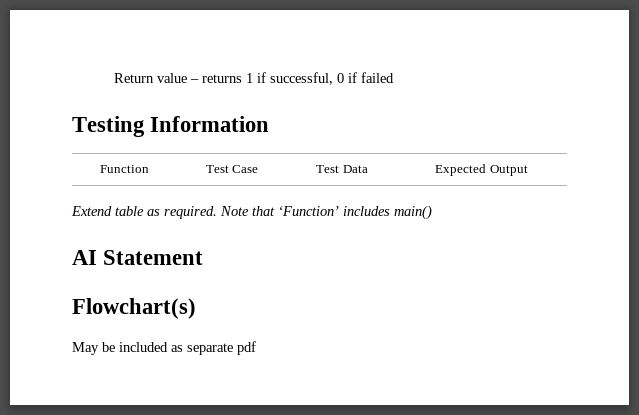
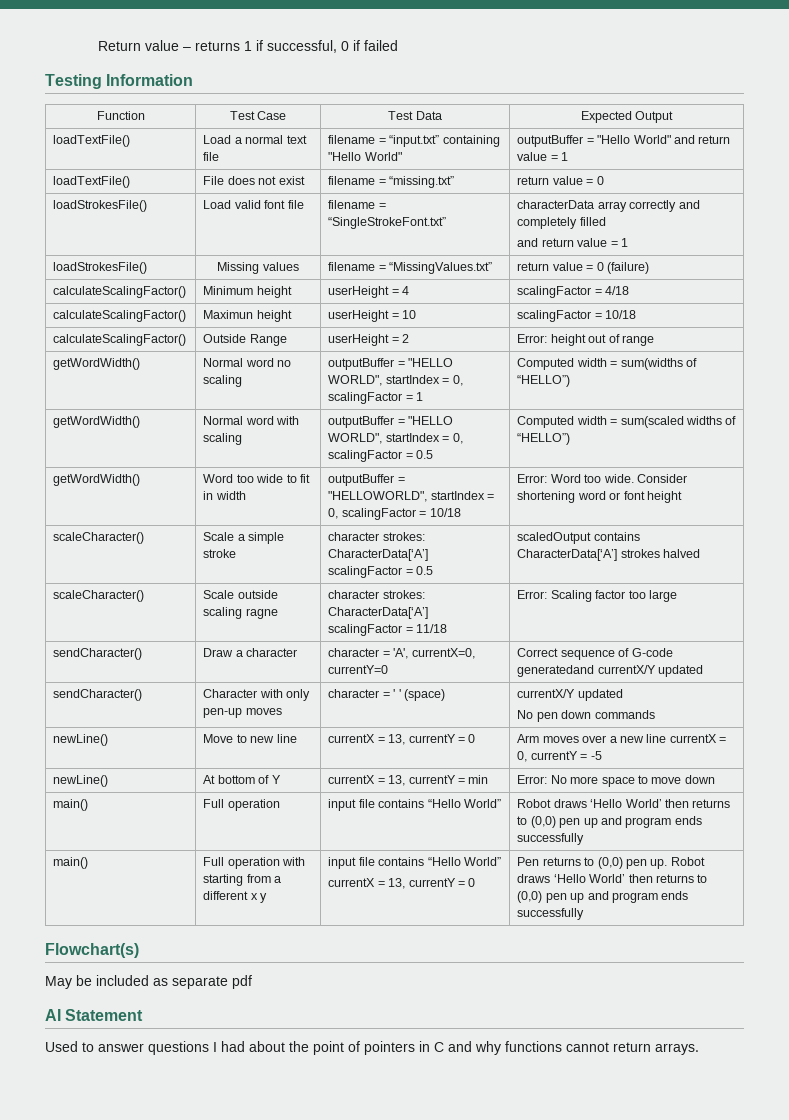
[71,205,432,220] [72,250,204,265] // Extend table as required. Note that ‘Function’ includes main() // AI Statement -> [53,135,131,147] [203,135,307,144] [203,152,220,161] [328,135,500,147] [328,152,402,161] [517,135,731,147] [517,152,569,161] [53,176,131,188] [203,176,305,185] [328,176,455,188] [517,176,604,185] [53,200,148,212] [203,200,304,209] [328,200,386,209] [328,217,447,229] [517,200,700,212] [517,217,606,229] [517,238,628,247] [53,262,148,274] [217,262,299,274] [328,262,493,274] [517,262,649,274] [53,286,187,298] [203,286,292,298] [328,286,410,298] [517,286,630,298] [53,310,187,322] [203,310,292,322] [328,310,417,322] [517,310,637,322] [53,334,187,346] [203,334,287,346] [328,334,410,346] [517,334,654,346] [53,358,141,370] [203,358,292,367] [203,375,243,387] [328,358,454,370] [328,375,463,386] [328,392,424,404] [517,358,697,370] [517,375,571,387] [53,416,141,428] [203,416,300,425] [203,433,243,445] [328,416,454,428] [328,433,463,444] [328,450,434,462] [517,416,737,428] [517,433,571,445] [53,474,141,486] [203,474,310,483] [203,491,246,500] [328,474,405,486] [328,491,495,502] [328,508,461,520] [517,474,687,483] [517,491,682,503] [53,532,145,544] [203,532,285,544] [203,549,237,558] [328,532,425,541] [328,549,429,561] [328,566,434,578] [517,532,640,544] [517,549,701,561] [53,590,145,602] [203,590,278,599] [203,607,278,619] [328,590,425,599] [328,607,429,619] [328,624,448,636] [517,590,677,602] [53,648,143,660] [203,648,298,657] [328,648,475,659] [328,665,389,674] [517,648,673,660] [517,665,704,677] [53,689,143,701] [203,689,311,701] [203,708,282,718] [328,689,445,701] [517,689,623,701] [517,710,655,722] [53,734,109,746] [203,734,297,743] [328,734,476,745] [517,734,727,743] [517,751,602,762] [53,775,109,787] [203,775,281,784] [328,775,489,786] [517,775,715,787] [53,799,89,811] [203,799,280,811] [328,799,501,811] [517,799,731,808] [517,816,702,828] [517,833,585,845] [53,857,89,869] [203,857,306,869] [203,874,282,886] [203,891,268,903] [328,857,501,869] [328,878,476,889] [517,857,705,869] [517,874,708,883] [517,891,689,903] [517,908,585,920] // loadTextFile() | Load a normal text file | filename = “input.txt” containing "Hello World" | outputBuffer = "Hello World" and return value = 1 // loadTextFile() | File does not exist | filename = “missing.txt” | return value = 0 // loadStrokesFile() | Load valid font file | filename = “SingleStrokeFont.txt” | characterData array correctly and completely filled // and return value = 1 // loadStrokesFile() | Missing values | filename = “MissingValues.txt” | return value = 0 (failure) // calculateScalingFactor() | Minimum height | userHeight = 4 | scalingFactor = 4/18 // calculateScalingFactor() | Maximun height | userHeight = 10 | scalingFactor = 10/18 // calculateScalingFactor() | Outside Range | userHeight = 2 | Error: height out of range // getWordWidth() | Normal word no scaling | outputBuffer = "HELLO WORLD", startIndex = 0, scalingFactor = 1 | Computed width = sum(widths of “HELLO”) // getWordWidth() | Normal word with scaling | outputBuffer = "HELLO WORLD", startIndex = 0, scalingFactor = 0.5 | Computed width = sum(scaled widths of “HELLO”) // getWordWidth() | Word too wide to fit in width | outputBuffer = "HELLOWORLD", startIndex = 0, scalingFactor = 10/18 | Error: Word too wide. Consider shortening word or font height // scaleCharacter() | Scale a simple stroke | character strokes: CharacterData[‘A’] scalingFactor = 0.5 | scaledOutput contains CharacterData[‘A’] strokes halved // scaleCharacter() | Scale outside scaling ragne | character strokes: CharacterData[‘A’] scalingFactor = 11/18 | Error: Scaling factor too large // sendCharacter() | Draw a character | character = 'A', currentX=0, currentY=0 | Correct sequence of G-code generatedand currentX/Y updated // sendCharacter() | Character with only pen-up moves | character = ' ' (space) | currentX/Y updated // No pen down commands // newLine() | Move to new line | currentX = 13, currentY = 0 | Arm moves over a new line currentX = 0, currentY = -5 // newLine() | At bottom of Y | currentX = 13, currentY = min | Error: No more space to move down // main() | Full operation | input file contains “Hello World” | Robot draws ‘Hello World’ then returns to (0,0) pen up and program ends successfully // main() | Full operation with starting from a different x y | input file contains “Hello World” // currentX = 13, currentY = 0 | Pen returns to (0,0) pen up. Robot draws ‘Hello World’ then returns to (0,0) pen up and program ends successfully
(256, 348) none -> [45,1009,144,1021] [45,1041,699,1055] // AI Statement // Used to answer questions I had about the point of pointers in C and why functions cannot return arrays.

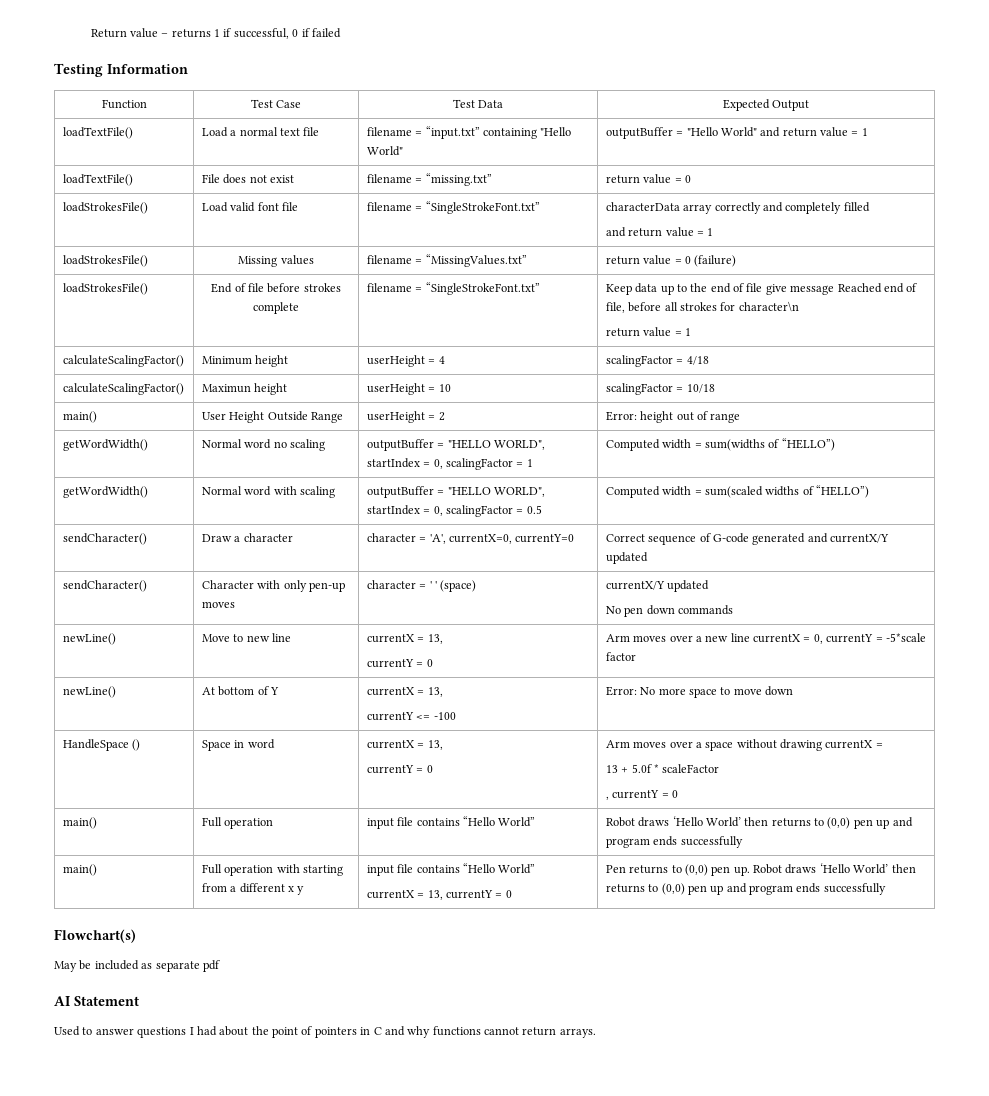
(649, 268) none -> [62,283,148,295] [211,283,341,293] [253,302,299,314] [366,282,540,295] [605,283,918,295] [605,301,799,313] [605,327,691,337] // loadStrokesFile() | End of file before strokes complete | filename = “SingleStrokeFont.txt” | Keep data up to the end of file give message Reached end of file, before all strokes for character\n // return value = 1
[53,334,187,346] calculateScalingFactor() | -> [62,411,97,423] [201,411,265,423] main() | User Height
[53,474,141,486] [203,474,310,483] [203,491,246,500] [328,474,405,486] [328,491,495,502] [328,508,461,520] [517,474,687,483] [517,491,682,503] [53,532,145,544] [203,532,285,544] [203,549,237,558] [328,532,425,541] [328,549,429,561] [328,566,434,578] [517,532,640,544] [517,549,701,561] [53,590,145,602] [203,590,278,599] [203,607,278,619] [328,590,425,599] [328,607,429,619] [328,624,448,636] [517,590,677,602] // getWordWidth() | Word too wide to fit in width | outputBuffer = "HELLOWORLD", startIndex = 0, scalingFactor = 10/18 | Error: Word too wide. Consider shortening word or font height // scaleCharacter() | Scale a simple stroke | character strokes: CharacterData[‘A’] scalingFactor = 0.5 | scaledOutput contains CharacterData[‘A’] strokes halved // scaleCharacter() | Scale outside scaling ragne | character strokes: CharacterData[‘A’] scalingFactor = 11/18 | Error: Scaling factor too large -> (870, 491) none
[517,665,595,677] generatedand -> [752,533,828,545] generated and
(406, 739) none -> (443, 639) //
[590,751,602,760] -5 -> [885,633,926,642] [605,652,636,661] -5*scale factor
[408,775,489,784] currentY = min -> [366,712,456,721] // currentY <= -100
(715, 779) none -> [62,739,141,751] [201,739,275,751] [366,740,443,750] [366,765,433,774] [605,739,883,751] [605,764,720,773] [605,790,678,800] // HandleSpace () | Space in word | currentX = 13, // currentY = 0 | Arm moves over a space without drawing currentX = // 13 + 5.0f * scaleFactor // , currentY = 0

